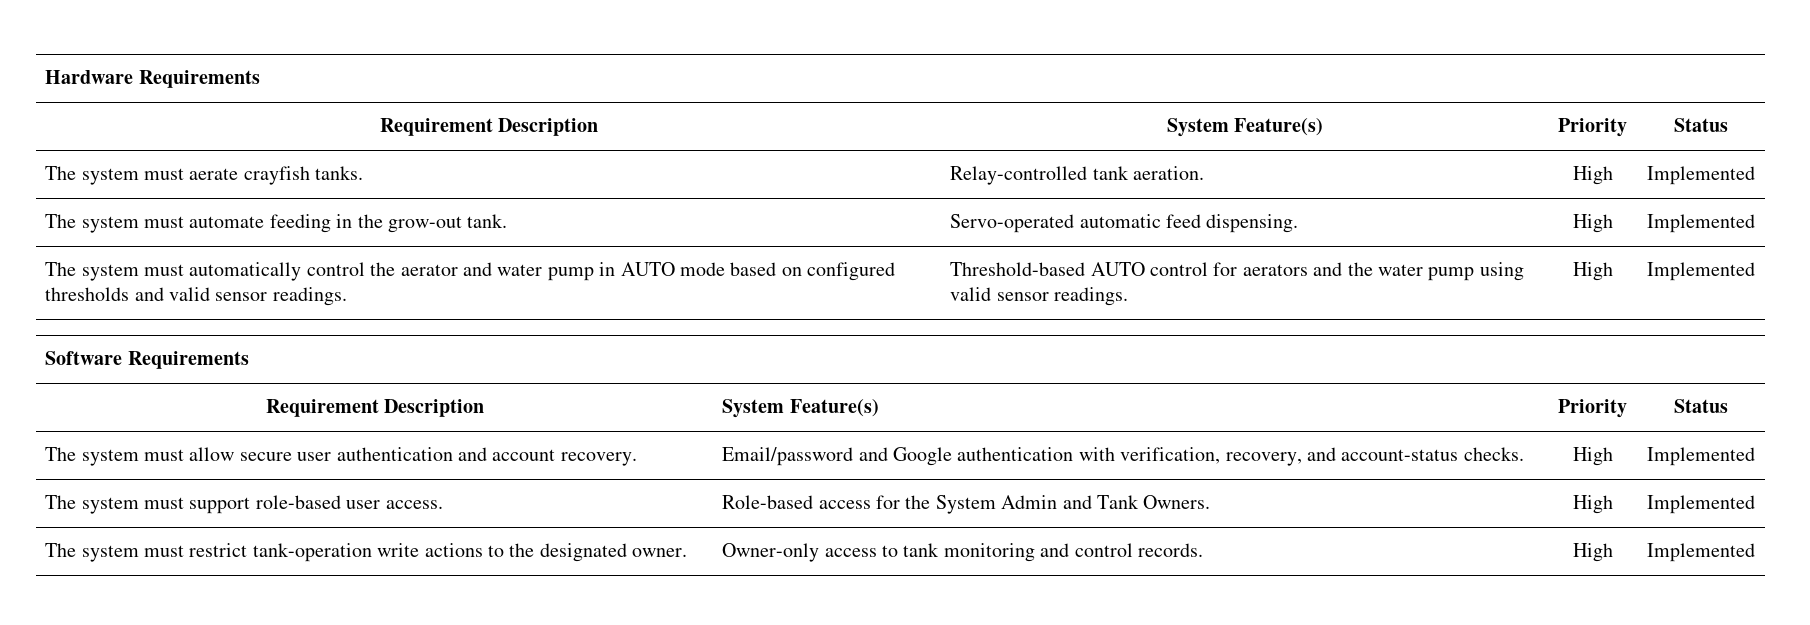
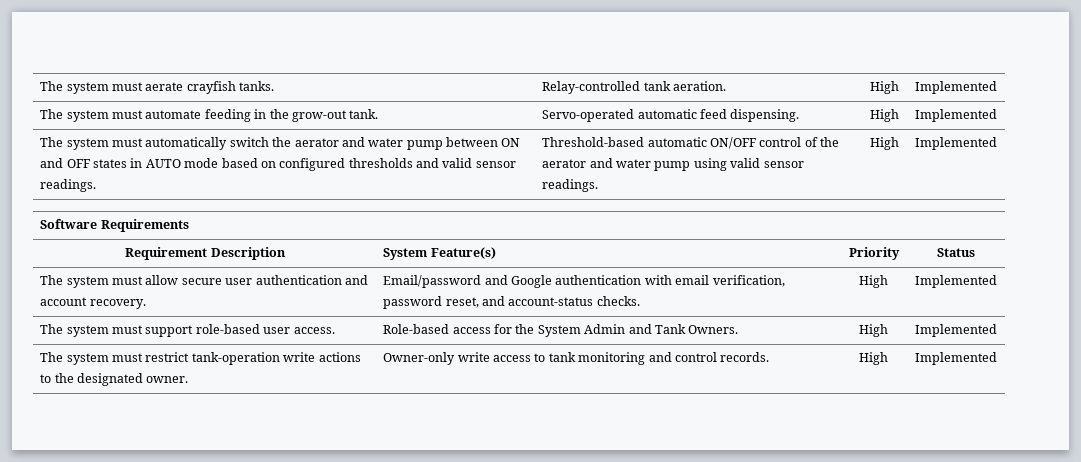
[45,70,260,88] [379,118,599,136] [1166,118,1324,137] [1558,118,1627,137] [1673,118,1728,132] Hardware Requirements // Requirement Description | System Feature(s) | Priority | Status // -> (40, 86) none
[306,262,594,281] control the aerator and water pump -> [229,137,521,150] [40,158,128,168] switch the aerator and water pump between ON and OFF states
[1090,262,1373,276] AUTO control for aerators and the -> [647,137,840,149] [542,158,613,168] automatic ON/OFF control of the aerator and
[1120,447,1302,466] verification, recovery, -> [675,275,785,287] [383,296,479,309] email verification, password reset,
(820, 552) none -> [457,352,490,362] write

